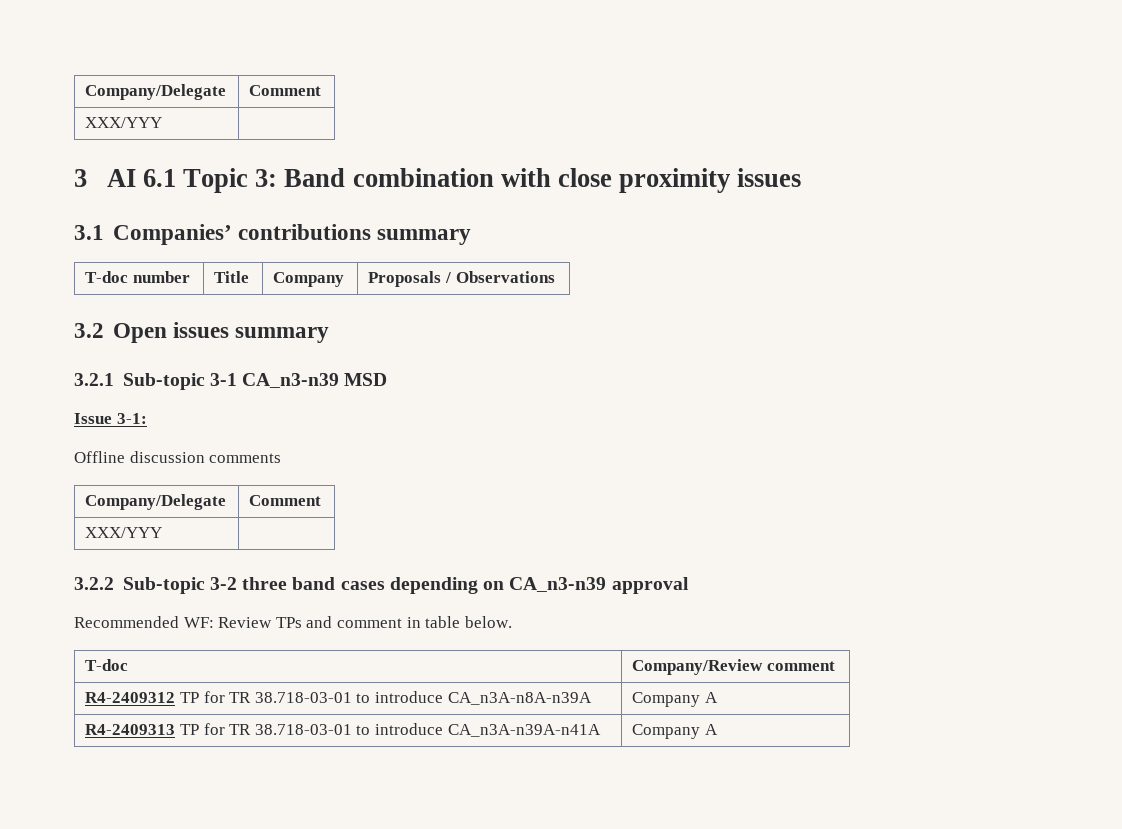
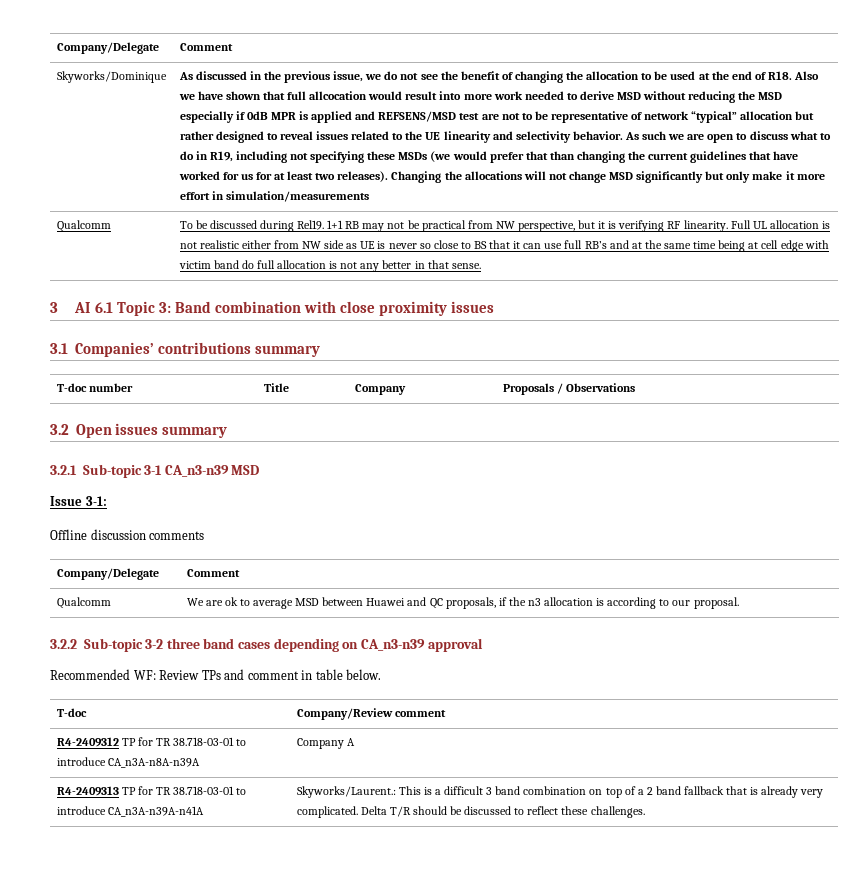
[85,84,227,100] [249,85,322,96] [85,117,163,128] Company/Delegate | Comment // XXX/YYY | -> [56,42,159,54] [179,43,233,51] [56,71,167,83] [178,71,820,83] [178,91,783,103] [179,111,815,123] [179,131,831,143] [179,151,799,163] [178,171,825,183] [179,191,369,202] [56,220,111,232] [179,220,830,232] [179,240,829,252] [178,260,481,272] Company/Delegate | Comment // Skyworks/Dominique | As discussed in the previous issue, we do not see the benefit of changing the allocation to be used at the end of R18. Also we have shown that full allcocation would result into more work needed to derive MSD without reducing the MSD especially if 0dB MPR is applied and REFSENS/MSD test are not to be representative of network “typical” allocation but rather designed to reveal issues related to the UE linearity and selectivity behavior. As such we are open to discuss what to do in R19, including not specifying these MSDs (we would prefer that than changing the current guidelines that have worked for us for at least two releases). Changing the allocations will not change MSD significantly but only make it more effort in simulation/measurements // Qualcomm | To be discussed during Rel19. 1+1 RB may not be practical from NW perspective, but it is verifying RF linearity. Full UL allocation is not realistic either from NW side as UE is never so close to BS that it can use full RB’s and at the same time being at cell edge with victim band do full allocation is not any better in that sense.
[85,527,163,538] XXX/YYY | -> [56,597,111,609] [186,597,739,609] Qualcomm | We are ok to average MSD between Huawei and QC proposals, if the n3 allocation is according to our proposal.
[632,724,718,739] Company A -> [296,786,824,798] [296,806,645,818] Skyworks/Laurent.: This is a difficult 3 band combination on top of a 2 band fallback that is already very complicated. Delta T/R should be discussed to reflect these challenges.

